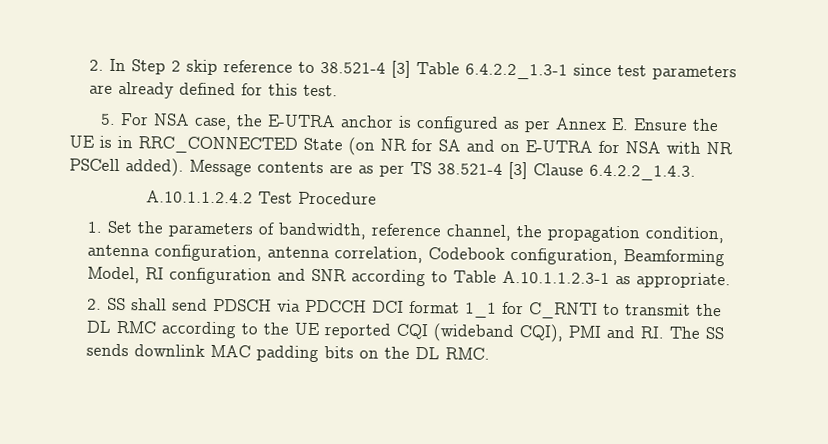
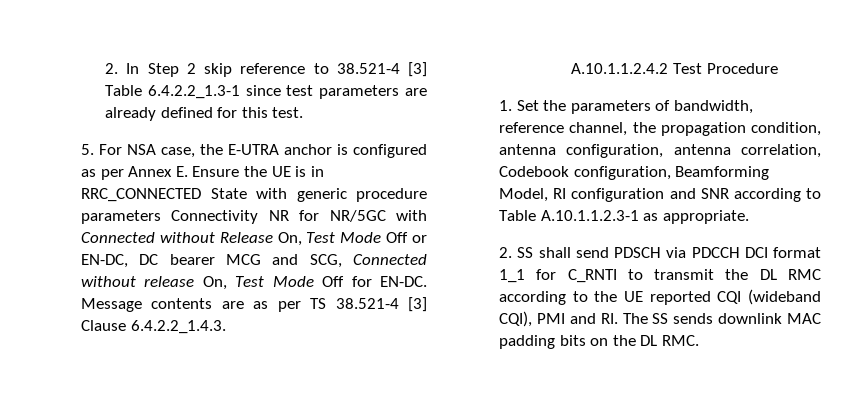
[348,137,733,156] [69,158,184,177] (on NR for SA and on E-UTRA for NSA with NR PSCell added). -> [256,188,427,202] [81,210,427,224] [81,232,427,246] [81,254,427,268] [81,276,427,290] with generic procedure parameters Connectivity NR for NR/5GC with Connected without Release On, Test Mode Off or EN-DC, DC bearer MCG and SCG, Connected without release On, Test Mode Off for EN-DC.

